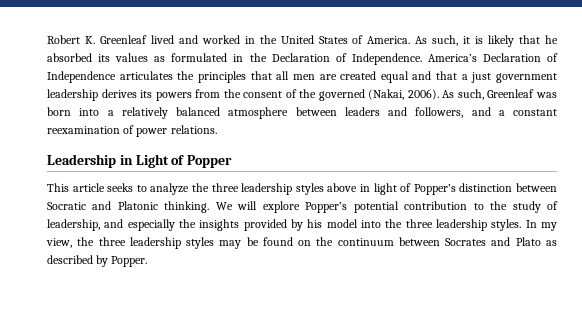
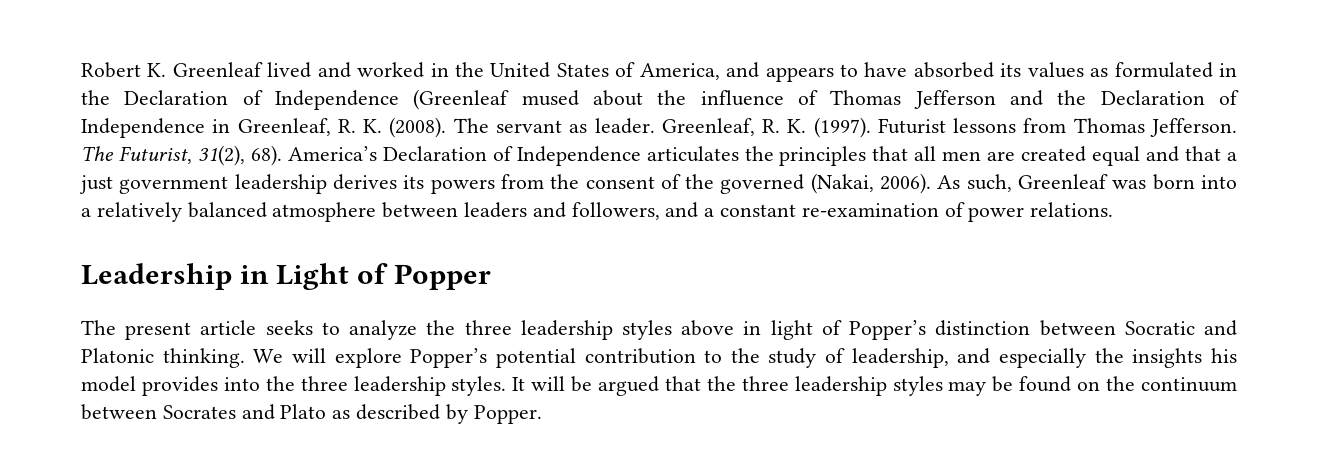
[367,35,558,47] America. As such, it is likely that he -> [639,62,908,82] America, and appears to have
[351,53,422,65] Independence. -> [275,89,1240,110] [81,117,1238,138] [81,145,282,166] Independence (Greenleaf mused about the influence of Thomas Jefferson and the Declaration of Independence in Greenleaf, R. K. (2008). The servant as leader. Greenleaf, R. K. (1997). Futurist lessons from Thomas Jefferson. The Futurist, 31(2), 68).
[47,126,120,134] reexamination -> [801,203,939,217] re-examination
[47,183,69,192] This -> [81,320,192,340] The present
[243,219,303,231] provided by -> (1203, 358) none
(358, 223) none -> [141,376,218,396] provides
[525,220,557,231] [46,238,72,248] In my view, -> [512,376,701,396] It will be argued that

